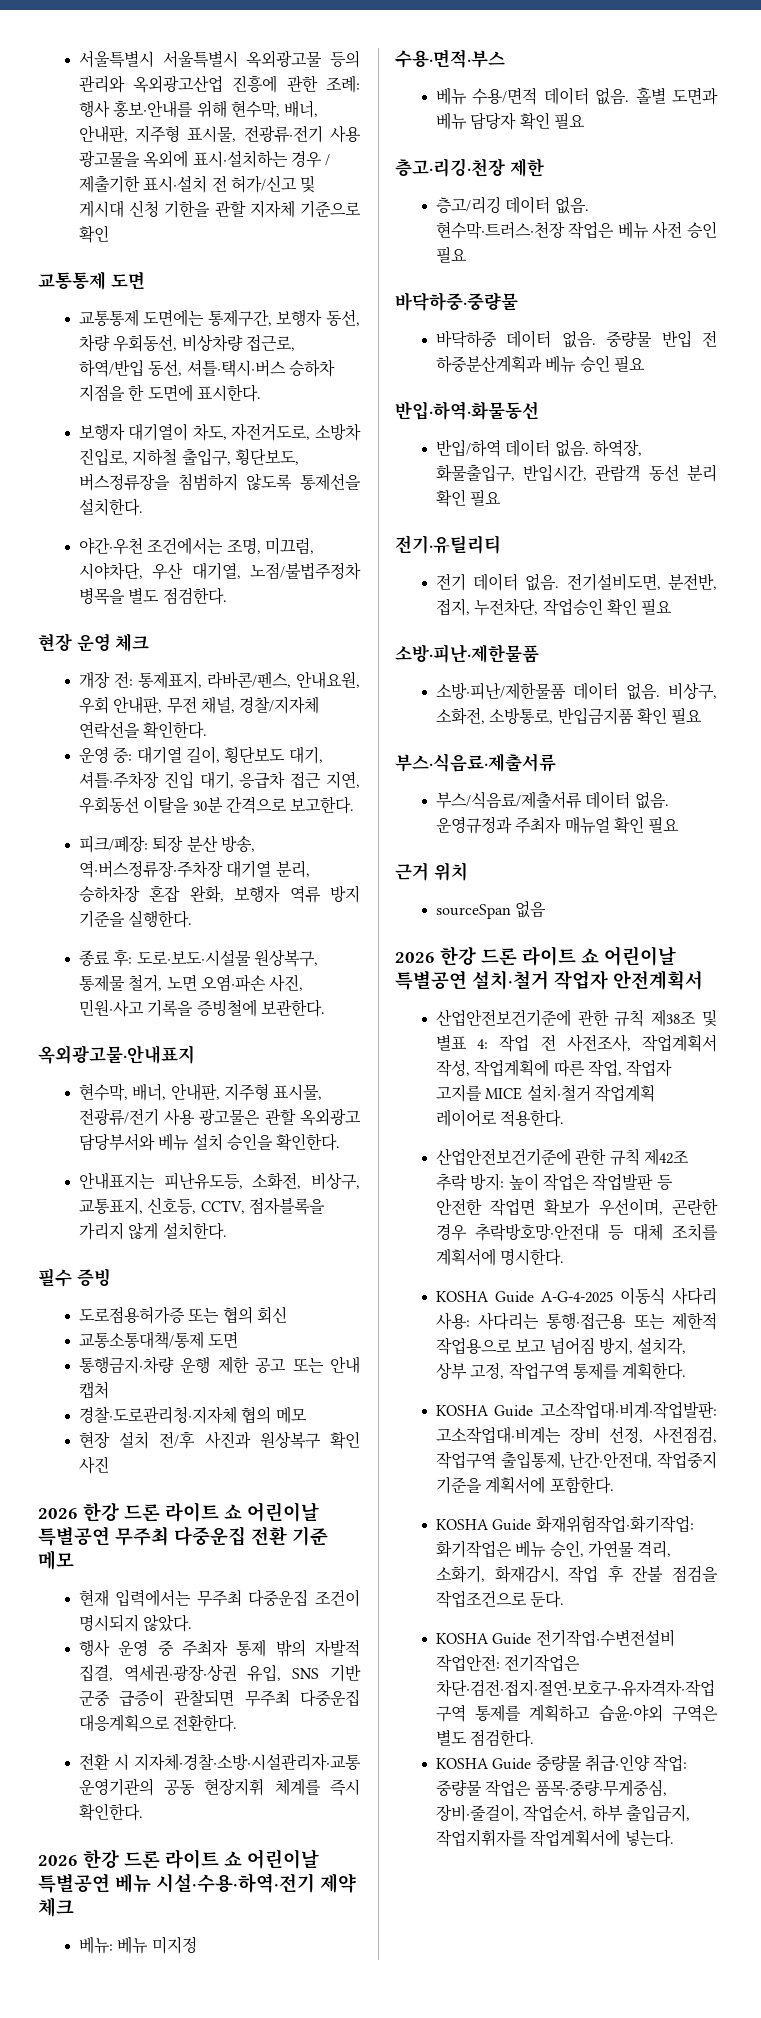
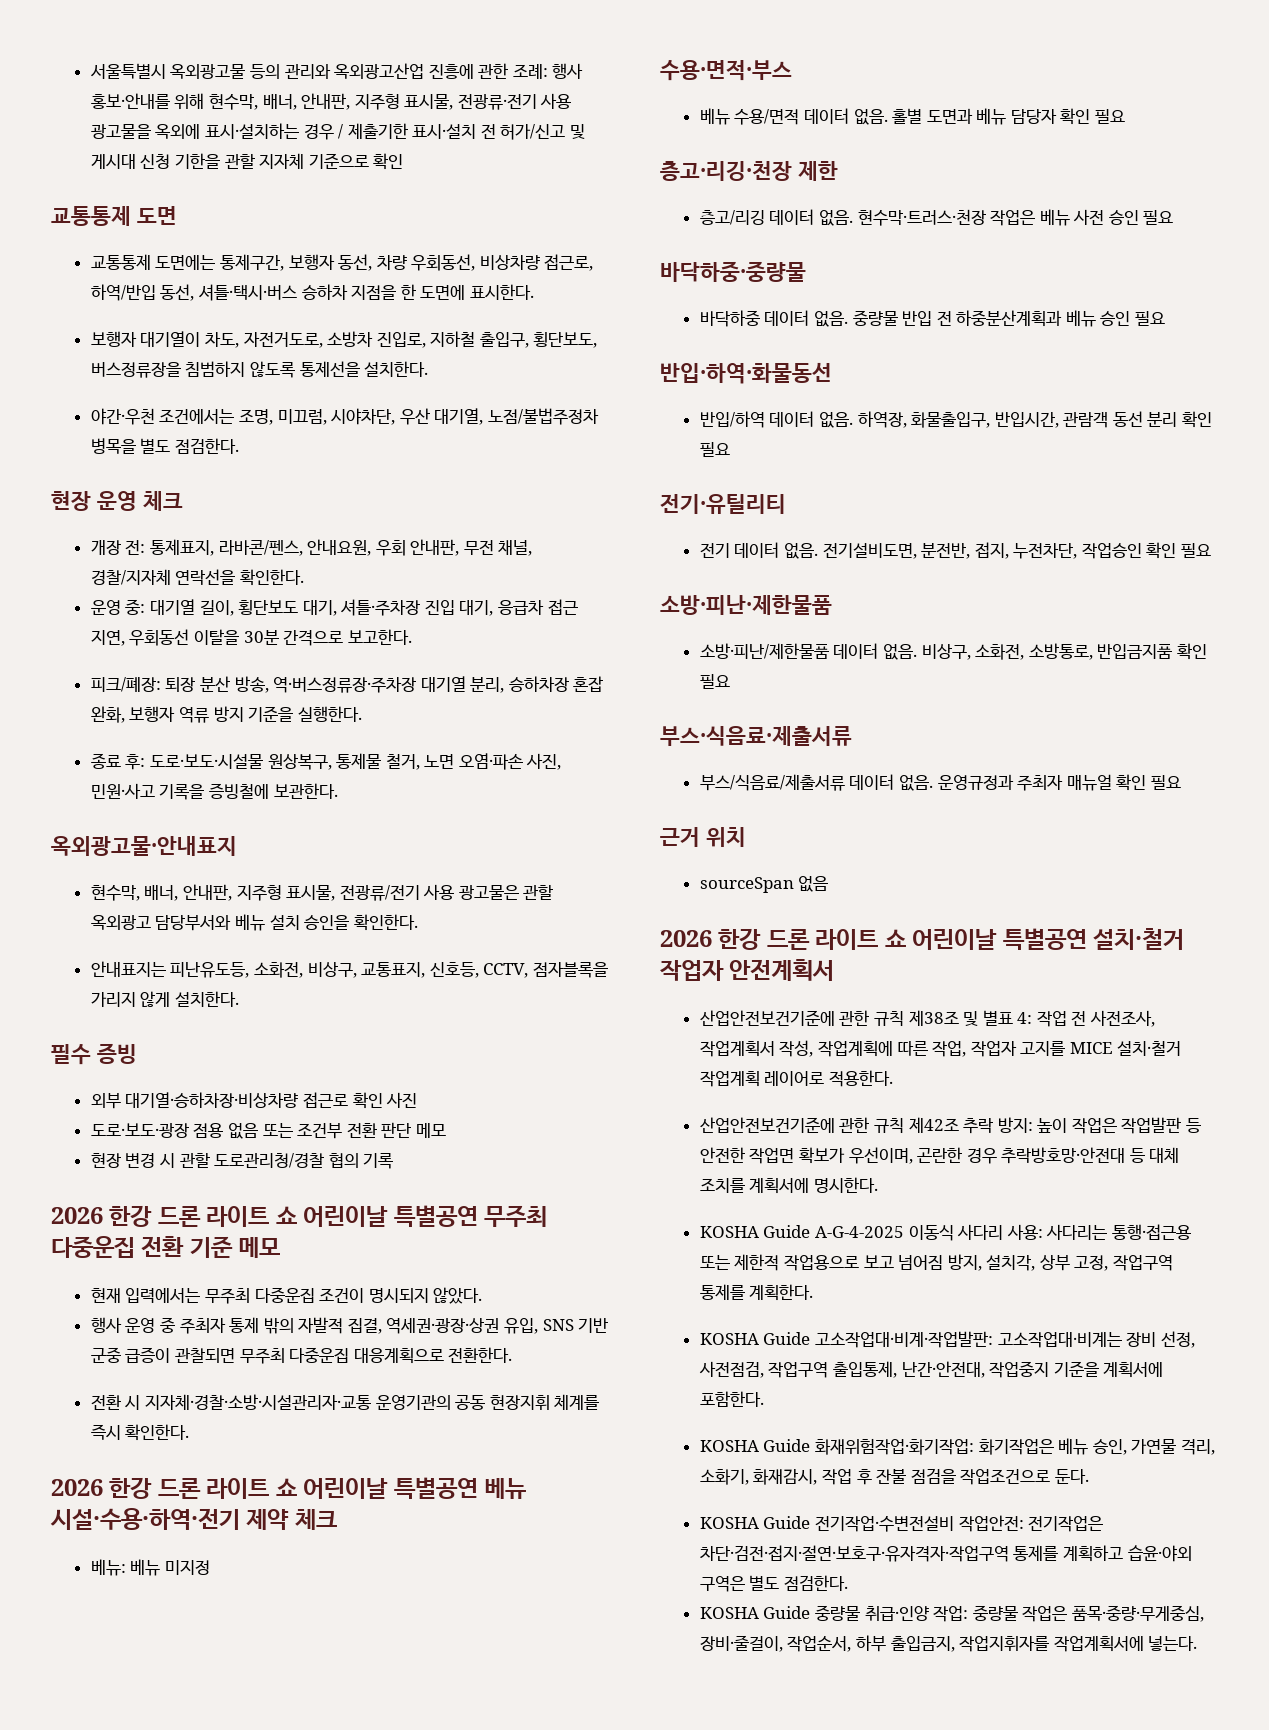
[78,50,238,68] 서울특별시 서울특별시 -> [89,63,166,79] 서울특별시
[78,1306,287,1324] [78,1331,239,1349] [78,1356,360,1374] [78,1381,109,1399] [78,1406,307,1424] [78,1431,360,1449] [78,1456,109,1474] 도로점용허가증 또는 협의 회신 // 교통소통대책/통제 도면 // 통행금지·차량 운행 제한 공고 또는 안내 캡처 // 경찰·도로관리청·지자체 협의 메모 // 현장 설치 전/후 사진과 원상복구 확인 사진 -> [90,1092,418,1109] [90,1122,446,1139] [90,1152,394,1169] 외부 대기열·승하차장·비상차량 접근로 확인 사진 // 도로·보도·광장 점용 없음 또는 조건부 전환 판단 메모 // 현장 변경 시 관할 도로관리청/경찰 협의 기록

